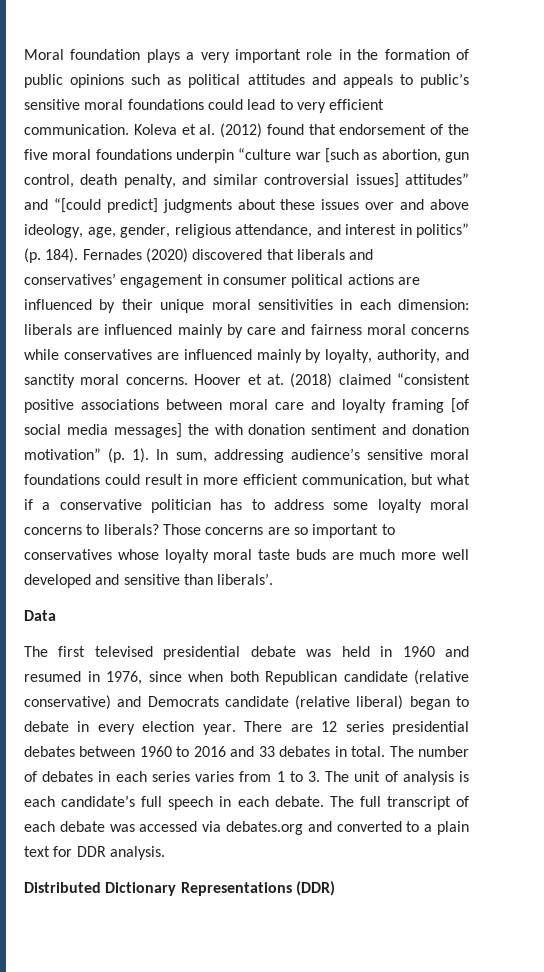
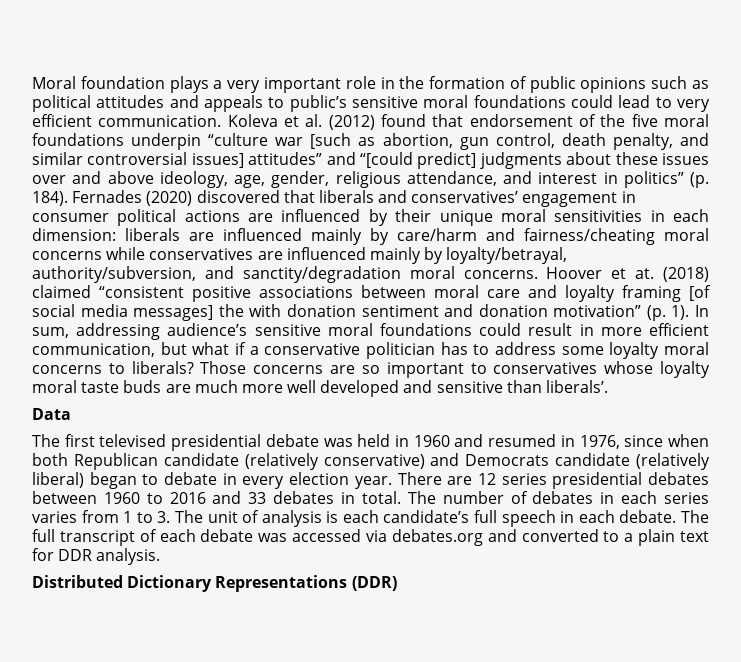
[247,324,362,335] care and fairness -> [397,228,655,245] care/harm and fairness/cheating
[325,349,469,363] [24,374,75,388] loyalty, authority, and sanctity -> [446,247,568,264] [32,266,401,283] loyalty/betrayal, authority/subversion, and sanctity/degradation
[414,670,469,685] (relative -> [244,453,319,470] (relatively
[295,695,351,710] (relative -> [636,453,710,470] (relatively

